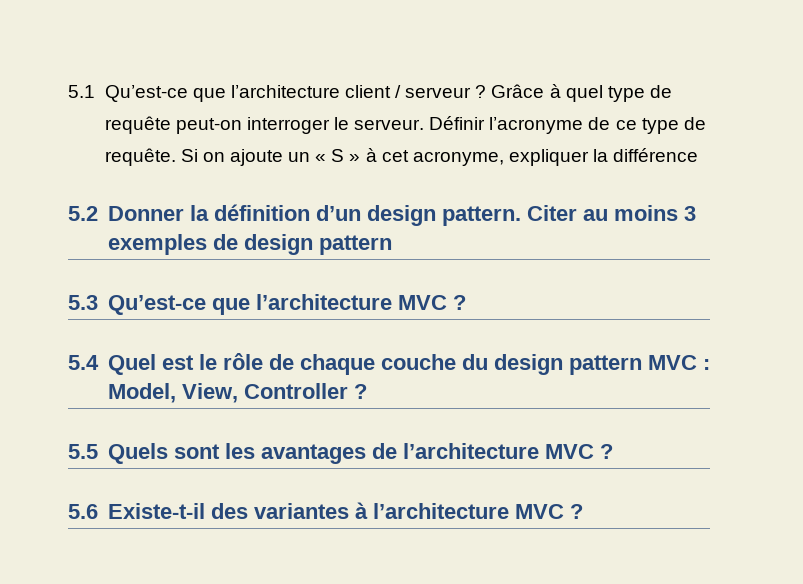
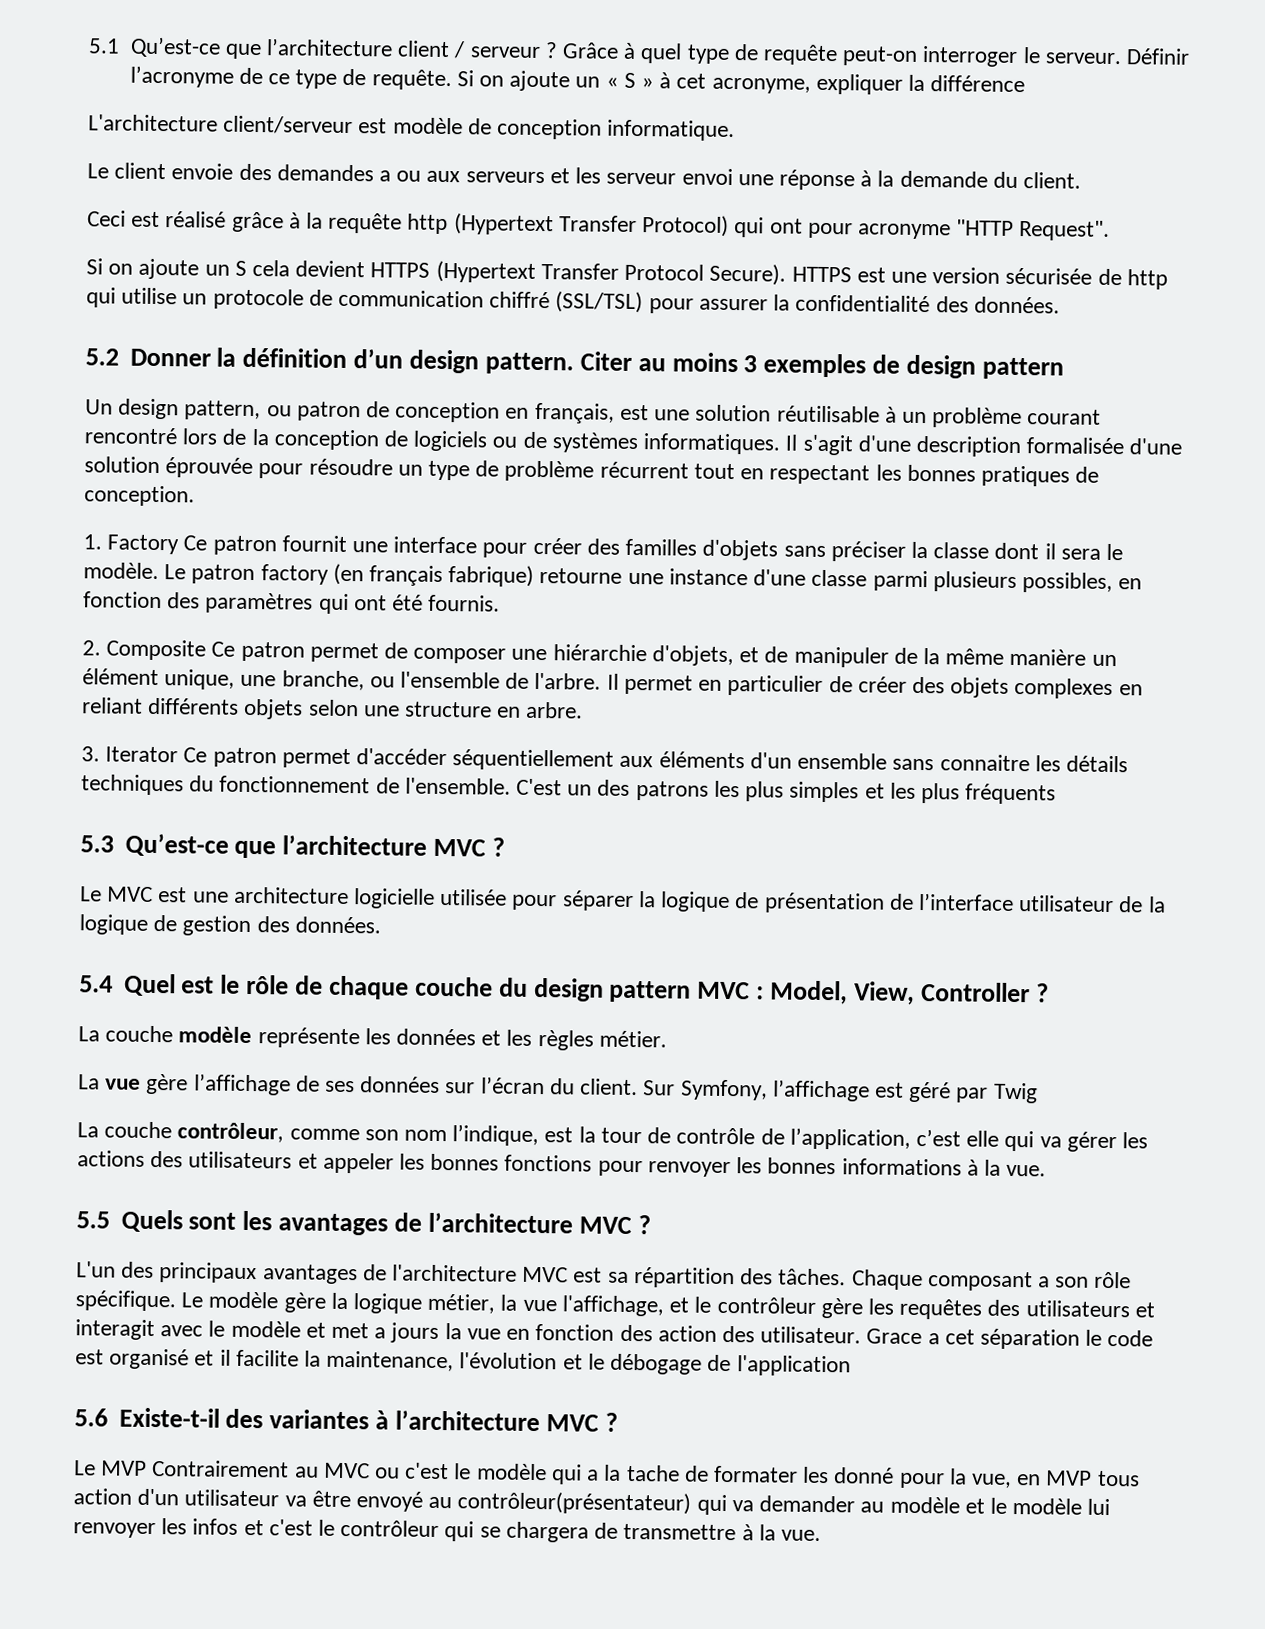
(699, 155) none -> [88,114,736,142] [87,162,1081,191] [87,210,1111,241] [86,258,1168,290] [86,287,1060,314] // L'architecture client/serveur est modèle de conception informatique. // Le client envoie des demandes a ou aux serveurs et les serveur envoi une réponse à la demande du client. // Ceci est réalisé grâce à la requête http (Hypertext Transfer Protocol) qui ont pour acronyme "HTTP Request". // Si on ajoute un S cela devient HTTPS (Hypertext Transfer Protocol Secure). HTTPS est une version sécurisée de http qui utilise un protocole de communication chiffré (SSL/TSL) pour assurer la confidentialité des données.
(392, 245) none -> [85,398,1102,429] [84,427,1183,458] [84,456,1100,487] [84,485,195,507] [83,534,1123,562] [83,562,1143,594] [83,591,501,615] [82,639,1117,668] [82,668,1143,700] [82,697,584,720] [81,746,1128,773] [81,774,1057,805] // Un design pattern, ou patron de conception en français, est une solution réutilisable à un problème courant rencontré lors de la conception de logiciels ou de systèmes informatiques. Il s'agit d'une description formalisée d'une solution éprouvée pour résoudre un type de problème récurrent tout en respectant les bonnes pratiques de conception. // 1. Factory Ce patron fournit une interface pour créer des familles d'objets sans préciser la classe dont il sera le modèle. Le patron factory (en français fabrique) retourne une instance d'une classe parmi plusieurs possibles, en fonction des paramètres qui ont été fournis. // 2. Composite Ce patron permet de composer une hiérarchie d'objets, et de manipuler de la même manière un élément unique, une branche, ou l'ensemble de l'arbre. Il permet en particulier de créer des objets complexes en reliant différents objets selon une structure en arbre. // 3. Iterator Ce patron permet d'accéder séquentiellement aux éléments d'un ensemble sans connaitre les détails techniques du fonctionnement de l'ensemble. C'est un des patrons les plus simples et les plus fréquents
(466, 302) none -> [80,886,1166,914] [79,914,381,937] // Le MVC est une architecture logicielle utilisée pour séparer la logique de présentation de l’interface utilisateur de la logique de gestion des données.
(367, 391) none -> [78,1025,667,1051] [78,1073,1038,1104] [77,1121,1148,1153] [77,1150,1047,1178] // La couche modèle représente les données et les règles métier. // La vue gère l’affichage de ses données sur l’écran du client. Sur Symfony, l’affichage est géré par Twig // La couche contrôleur, comme son nom l’indique, est la tour de contrôle de l’application, c’est elle qui va gérer les actions des utilisateurs et appeler les bonnes fonctions pour renvoyer les bonnes informations à la vue.
(613, 451) none -> [76,1261,1132,1292] [75,1290,1155,1320] [75,1319,1154,1350] [75,1348,851,1377] // L'un des principaux avantages de l'architecture MVC est sa répartition des tâches. Chaque composant a son rôle spécifique. Le modèle gère la logique métier, la vue l'affichage, et le contrôleur gère les requêtes des utilisateurs et interagit avec le modèle et met a jours la vue en fonction des action des utilisateur. Grace a cet séparation le code est organisé et il facilite la maintenance, l'évolution et le débogage de l'application
(583, 511) none -> [74,1460,1140,1489] [73,1488,1111,1516] [73,1518,821,1543] // Le MVP Contrairement au MVC ou c'est le modèle qui a la tache de formater les donné pour la vue, en MVP tous action d'un utilisateur va être envoyé au contrôleur(présentateur) qui va demander au modèle et le modèle lui renvoyer les infos et c'est le contrôleur qui se chargera de transmettre à la vue.

